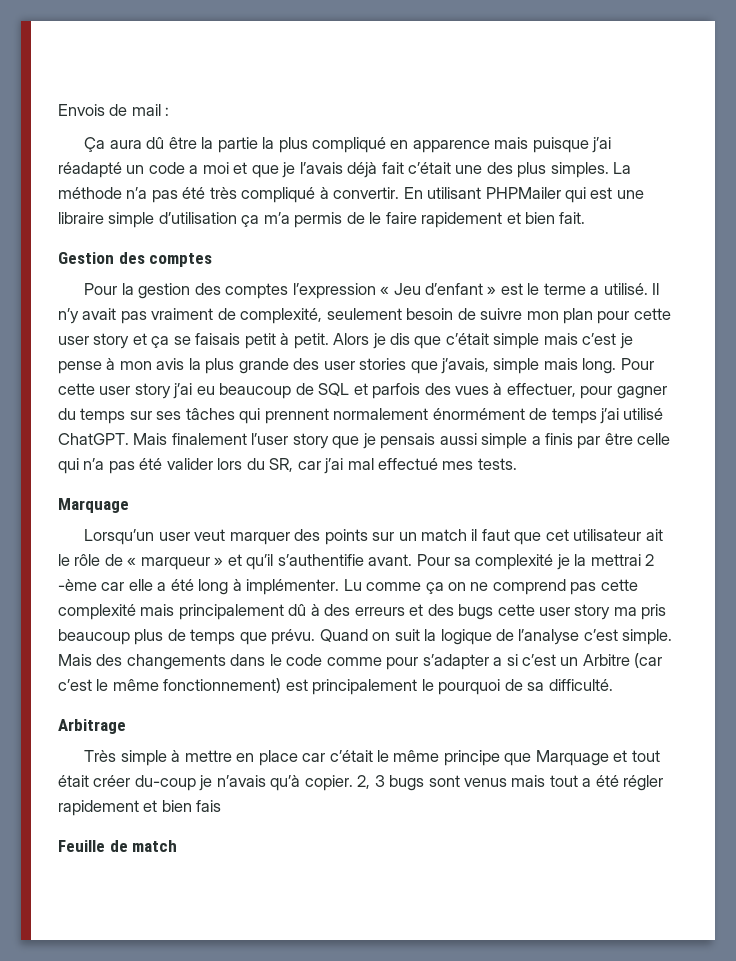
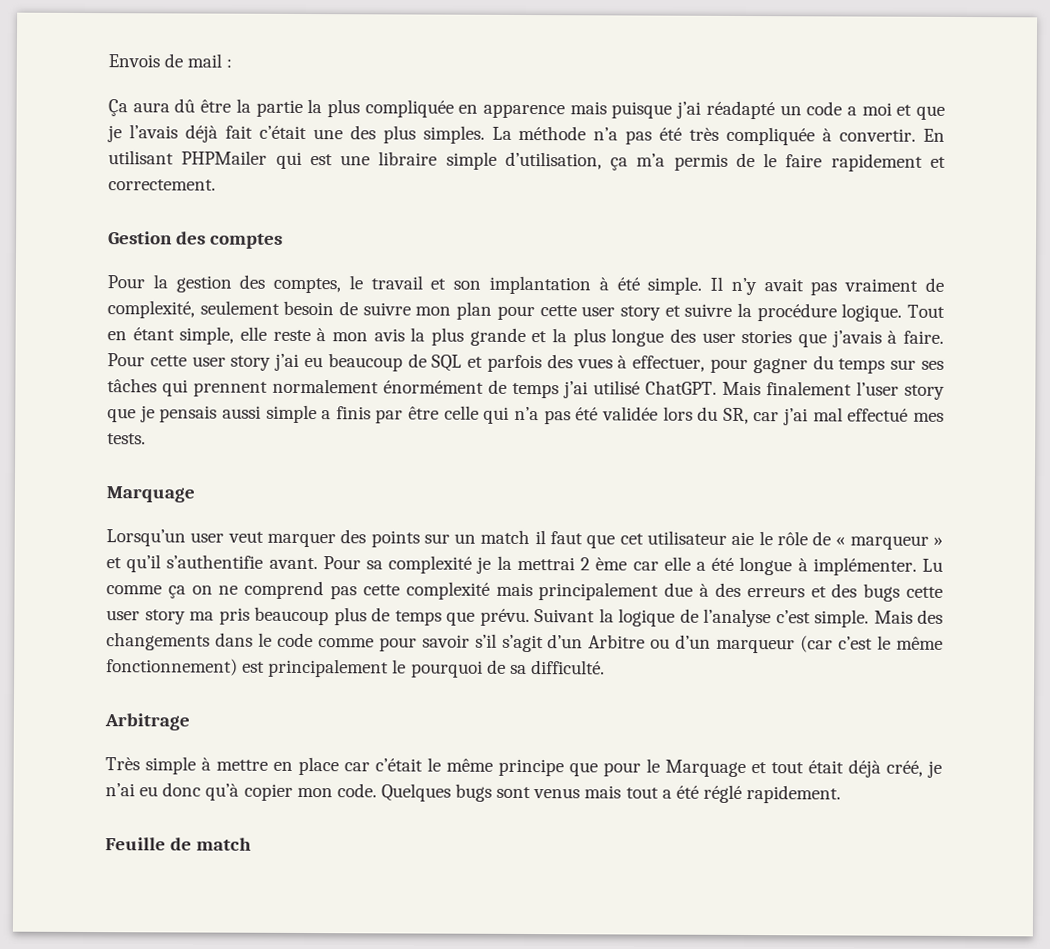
[311,137,386,153] compliqué -> [364,99,454,118] compliquée
[241,187,316,203] compliqué -> [726,126,816,146] compliquée
[158,212,237,224] d’utilisation -> [504,151,602,170] d’utilisation,
[525,212,586,224] bien fait. -> [108,179,216,191] correctement.
[225,283,648,299] comptes l’expression « Jeu d’enfant » est le terme a utilisé. -> [273,275,703,295] comptes, le travail et son implantation à été simple.
[151,333,633,349] [58,361,102,374] ça se faisais petit à petit. Alors je dis que c’était simple mais c’est je pense -> [684,302,945,322] [107,326,311,345] suivre la procédure logique. Tout en étant simple, elle reste
[293,358,617,374] des user stories que j’avais, simple mais long. -> [531,328,944,348] et la plus longue des user stories que j’avais à faire.
[166,458,213,470] valider -> [601,406,658,421] validée
[645,529,663,541] ait -> [731,531,755,546] aie
[58,579,97,591] -ème -> [595,557,628,571] ème
[198,579,229,595] long -> [739,556,793,576] longue
[288,604,307,616] dû -> [664,582,694,597] due
[319,629,420,642] Quand on suit -> [534,609,595,623] Suivant
[422,654,630,670] s’adapter a si c’est un Arbitre -> [421,633,796,654] savoir s’il s’agit d’un Arbitre ou d’un marqueur
(532, 759) none -> [603,758,660,777] pour le
[93,775,385,791] créer du-coup je n’avais qu’à copier. 2, 3 -> [848,759,942,778] [105,782,451,802] déjà créé, je n’ai eu donc qu’à copier mon code. Quelques
[623,775,664,791] [58,800,222,816] régler rapidement et bien fais -> [702,784,842,804] réglé rapidement.

